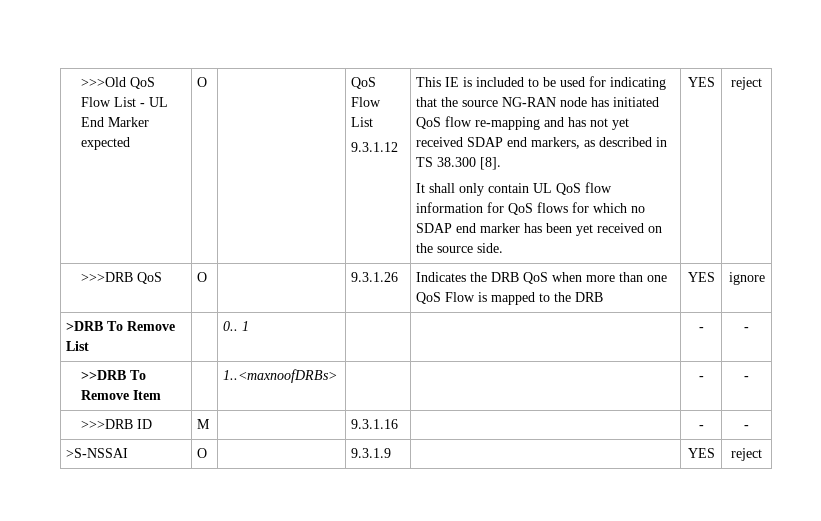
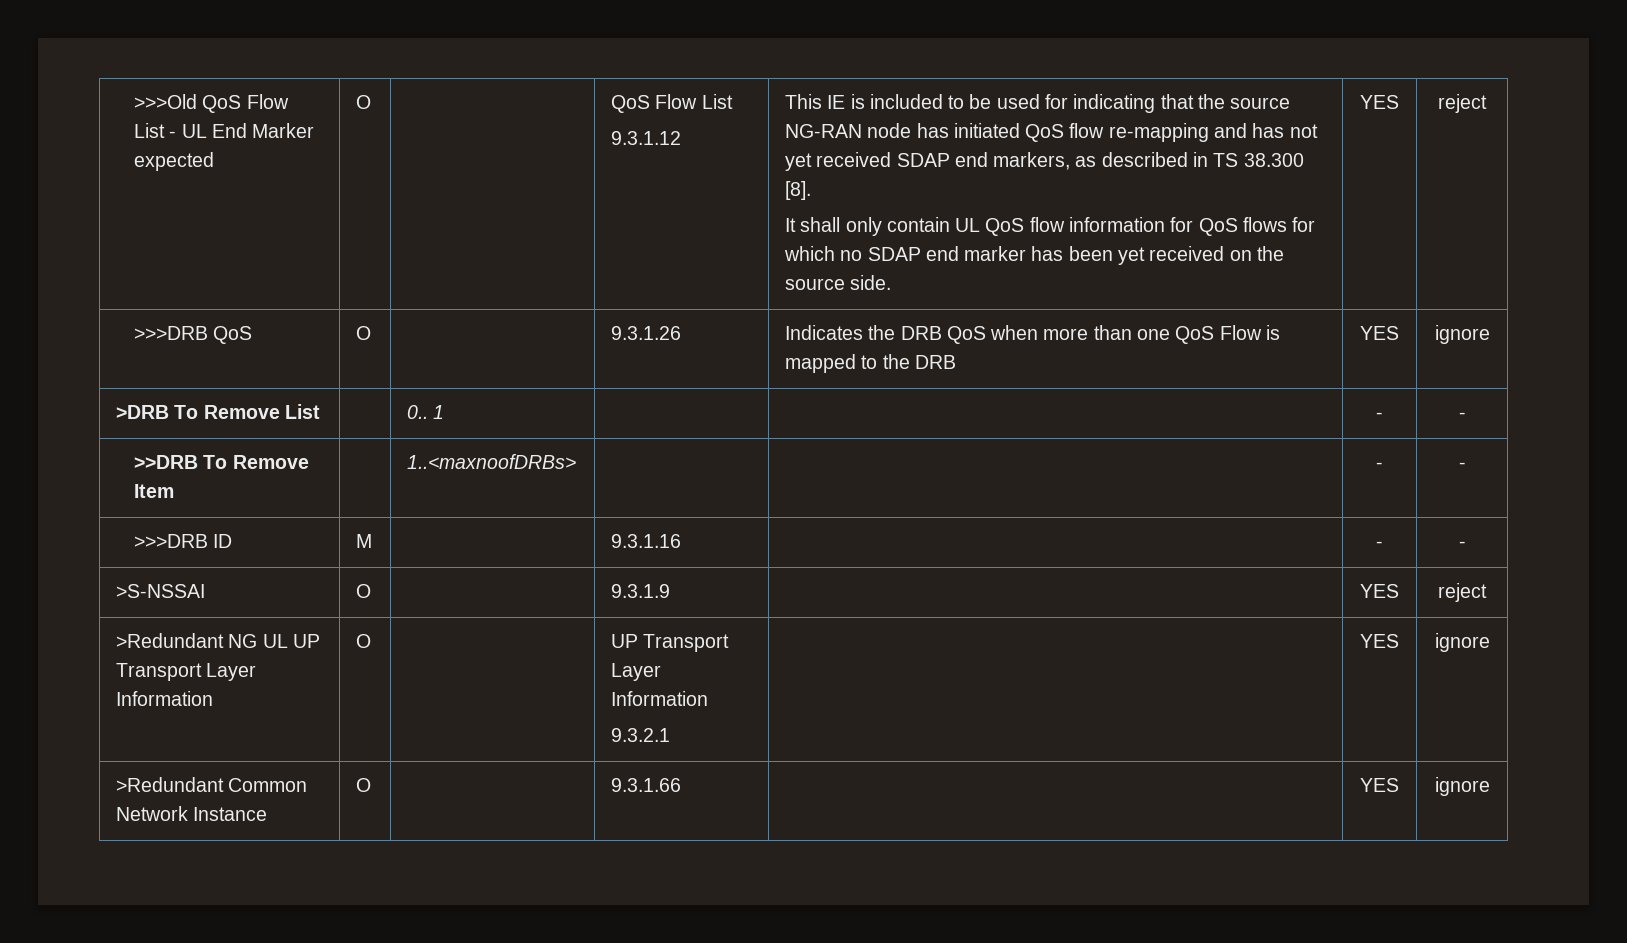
(762, 454) none -> [116,633,320,648] [116,663,257,681] [116,691,214,706] [356,634,372,648] [611,634,730,652] [611,663,662,681] [611,691,709,706] [611,728,671,742] [1360,634,1399,648] [1434,633,1490,652] [116,777,308,792] [116,806,268,821] [356,778,372,792] [611,778,682,792] [1360,778,1399,792] [1434,777,1490,796] // >Redundant NG UL UP Transport Layer Information | O | | UP Transport Layer Information // 9.3.2.1 | | YES | ignore // >Redundant Common Network Instance | O | | 9.3.1.66 | | YES | ignore

